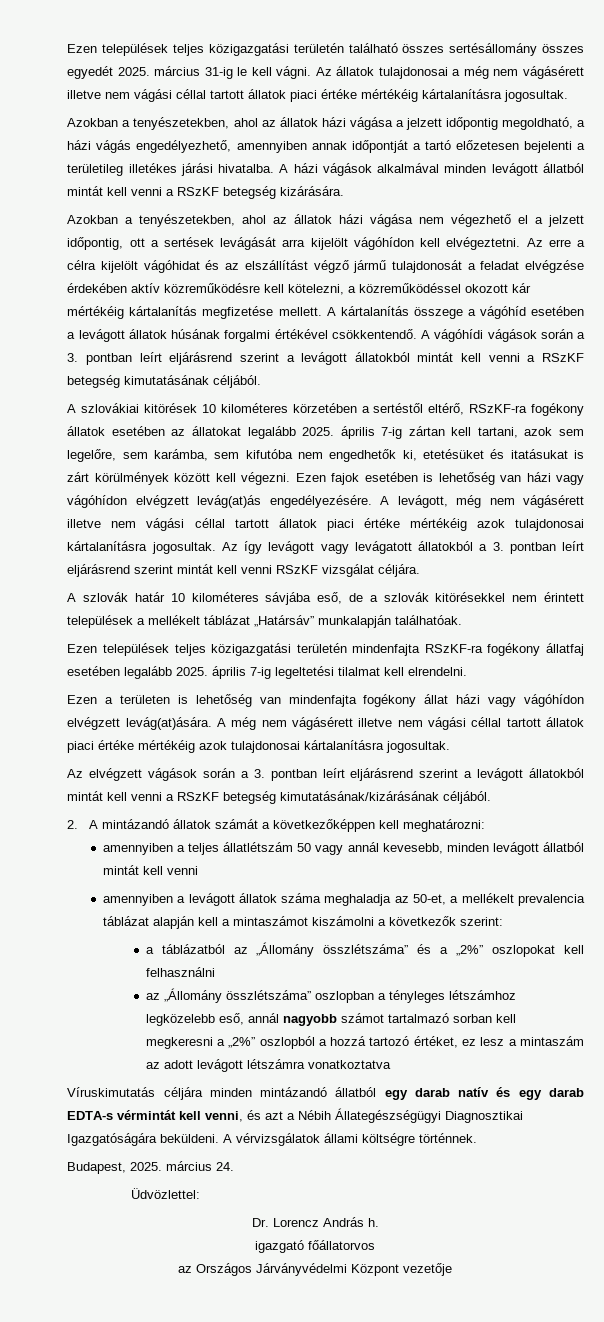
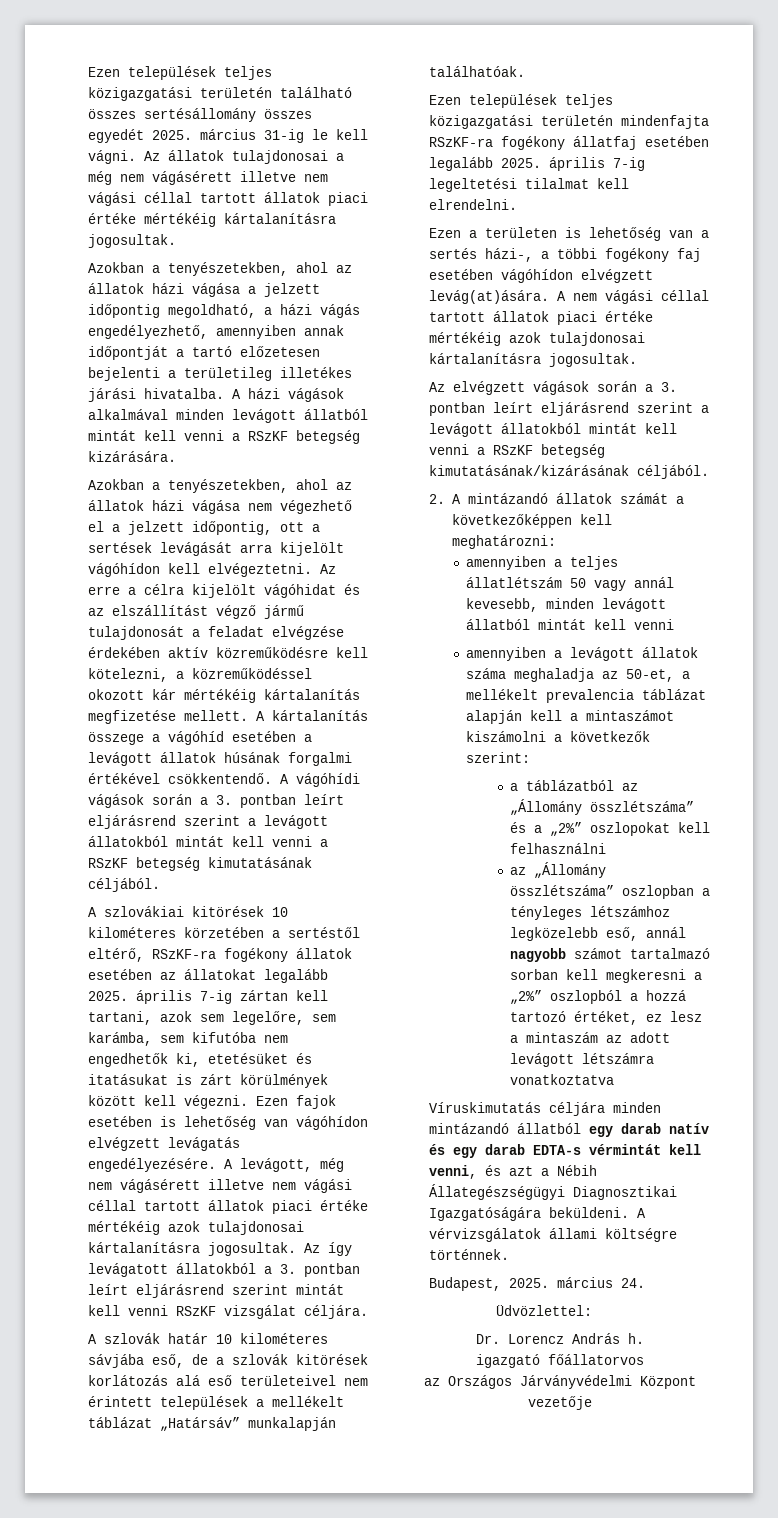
[526,472,584,485] [67,495,262,508] házi vagy vágóhídon elvégzett levág(at)ás -> [296,1116,369,1130] [88,1137,241,1151] vágóhídon elvégzett levágatás
[268,541,349,554] levágott vagy -> (353, 1249) none
[435,592,506,602] kitörésekkel -> [296,1354,369,1365] [88,1375,337,1386] kitörések korlátozás alá eső területeivel
[288,694,584,707] [67,717,393,730] mindenfajta fogékony állat házi vagy vágóhídon elvégzett levág(at)ására. A még nem vágásérett illetve -> [701,230,710,238] [429,248,702,262] [429,269,654,283] [429,290,567,304] a sertés házi-, a többi fogékony faj esetében vágóhídon elvégzett levág(at)ására. A

